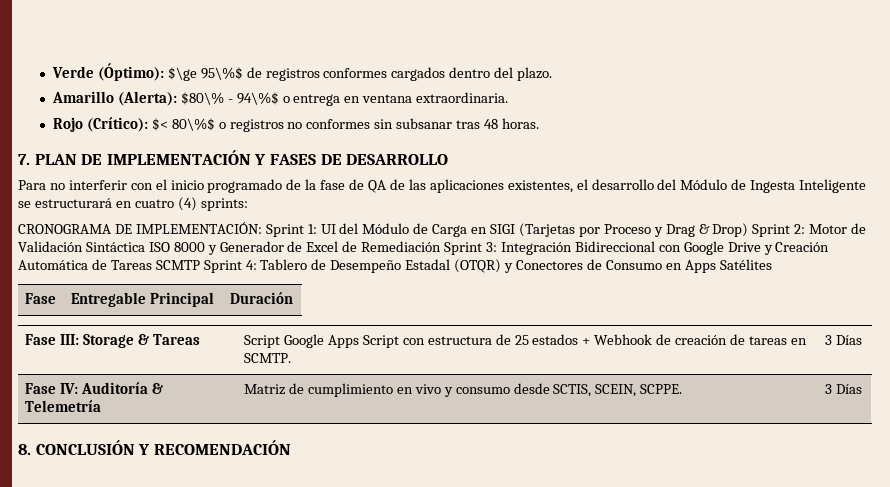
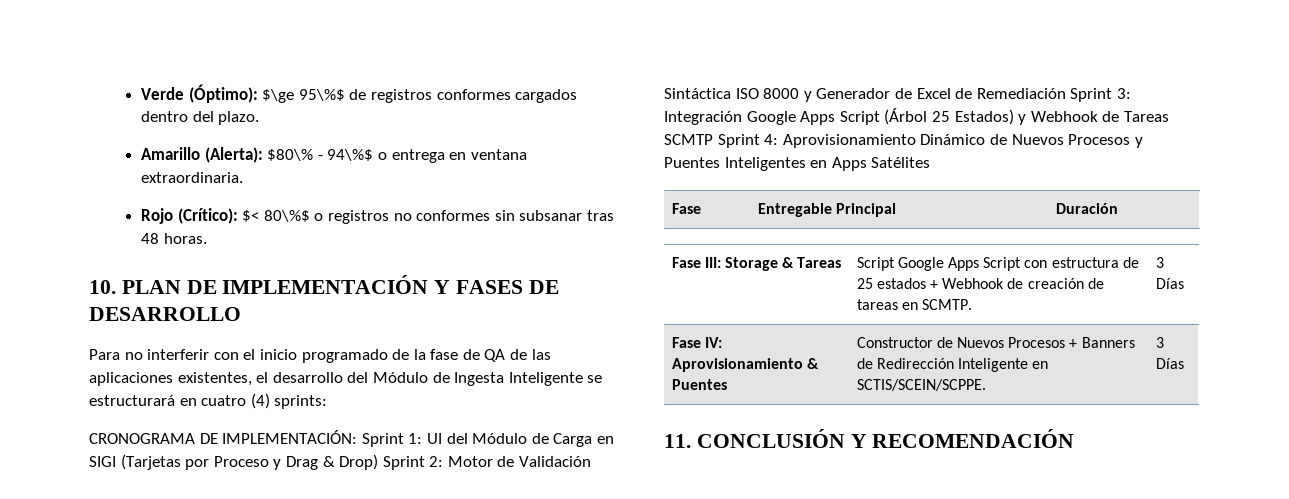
[18,154,30,165] 7. -> [89,280,116,294] 10.
[574,241,830,255] [18,260,88,270] Bidireccional con Google Drive y Creación Automática -> [746,108,1098,125] Google Apps Script (Árbol 25 Estados) y Webhook
[260,259,662,273] Tablero de Desempeño Estadal (OTQR) y Conectores de Consumo -> [782,134,1143,148] [664,157,806,171] Aprovisionamiento Dinámico de Nuevos Procesos y Puentes Inteligentes
[80,382,163,394] [25,400,102,412] [244,383,683,397] [825,384,863,394] [18,444,31,455] Auditoría & Telemetría | Matriz de cumplimiento en vivo y consumo desde SCTIS, SCEIN, SCPPE. | 3 Días // 8. -> [671,358,819,372] [671,379,727,390] [856,337,1135,348] [856,358,1049,372] [856,379,986,391] [1155,337,1164,348] [1155,358,1184,369] [664,434,691,448] Aprovisionamiento & Puentes | Constructor de Nuevos Procesos + Banners de Redirección Inteligente en SCTIS/SCEIN/SCPPE. | 3 Días // 11.

